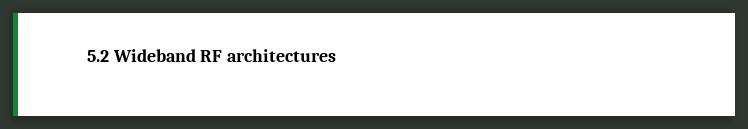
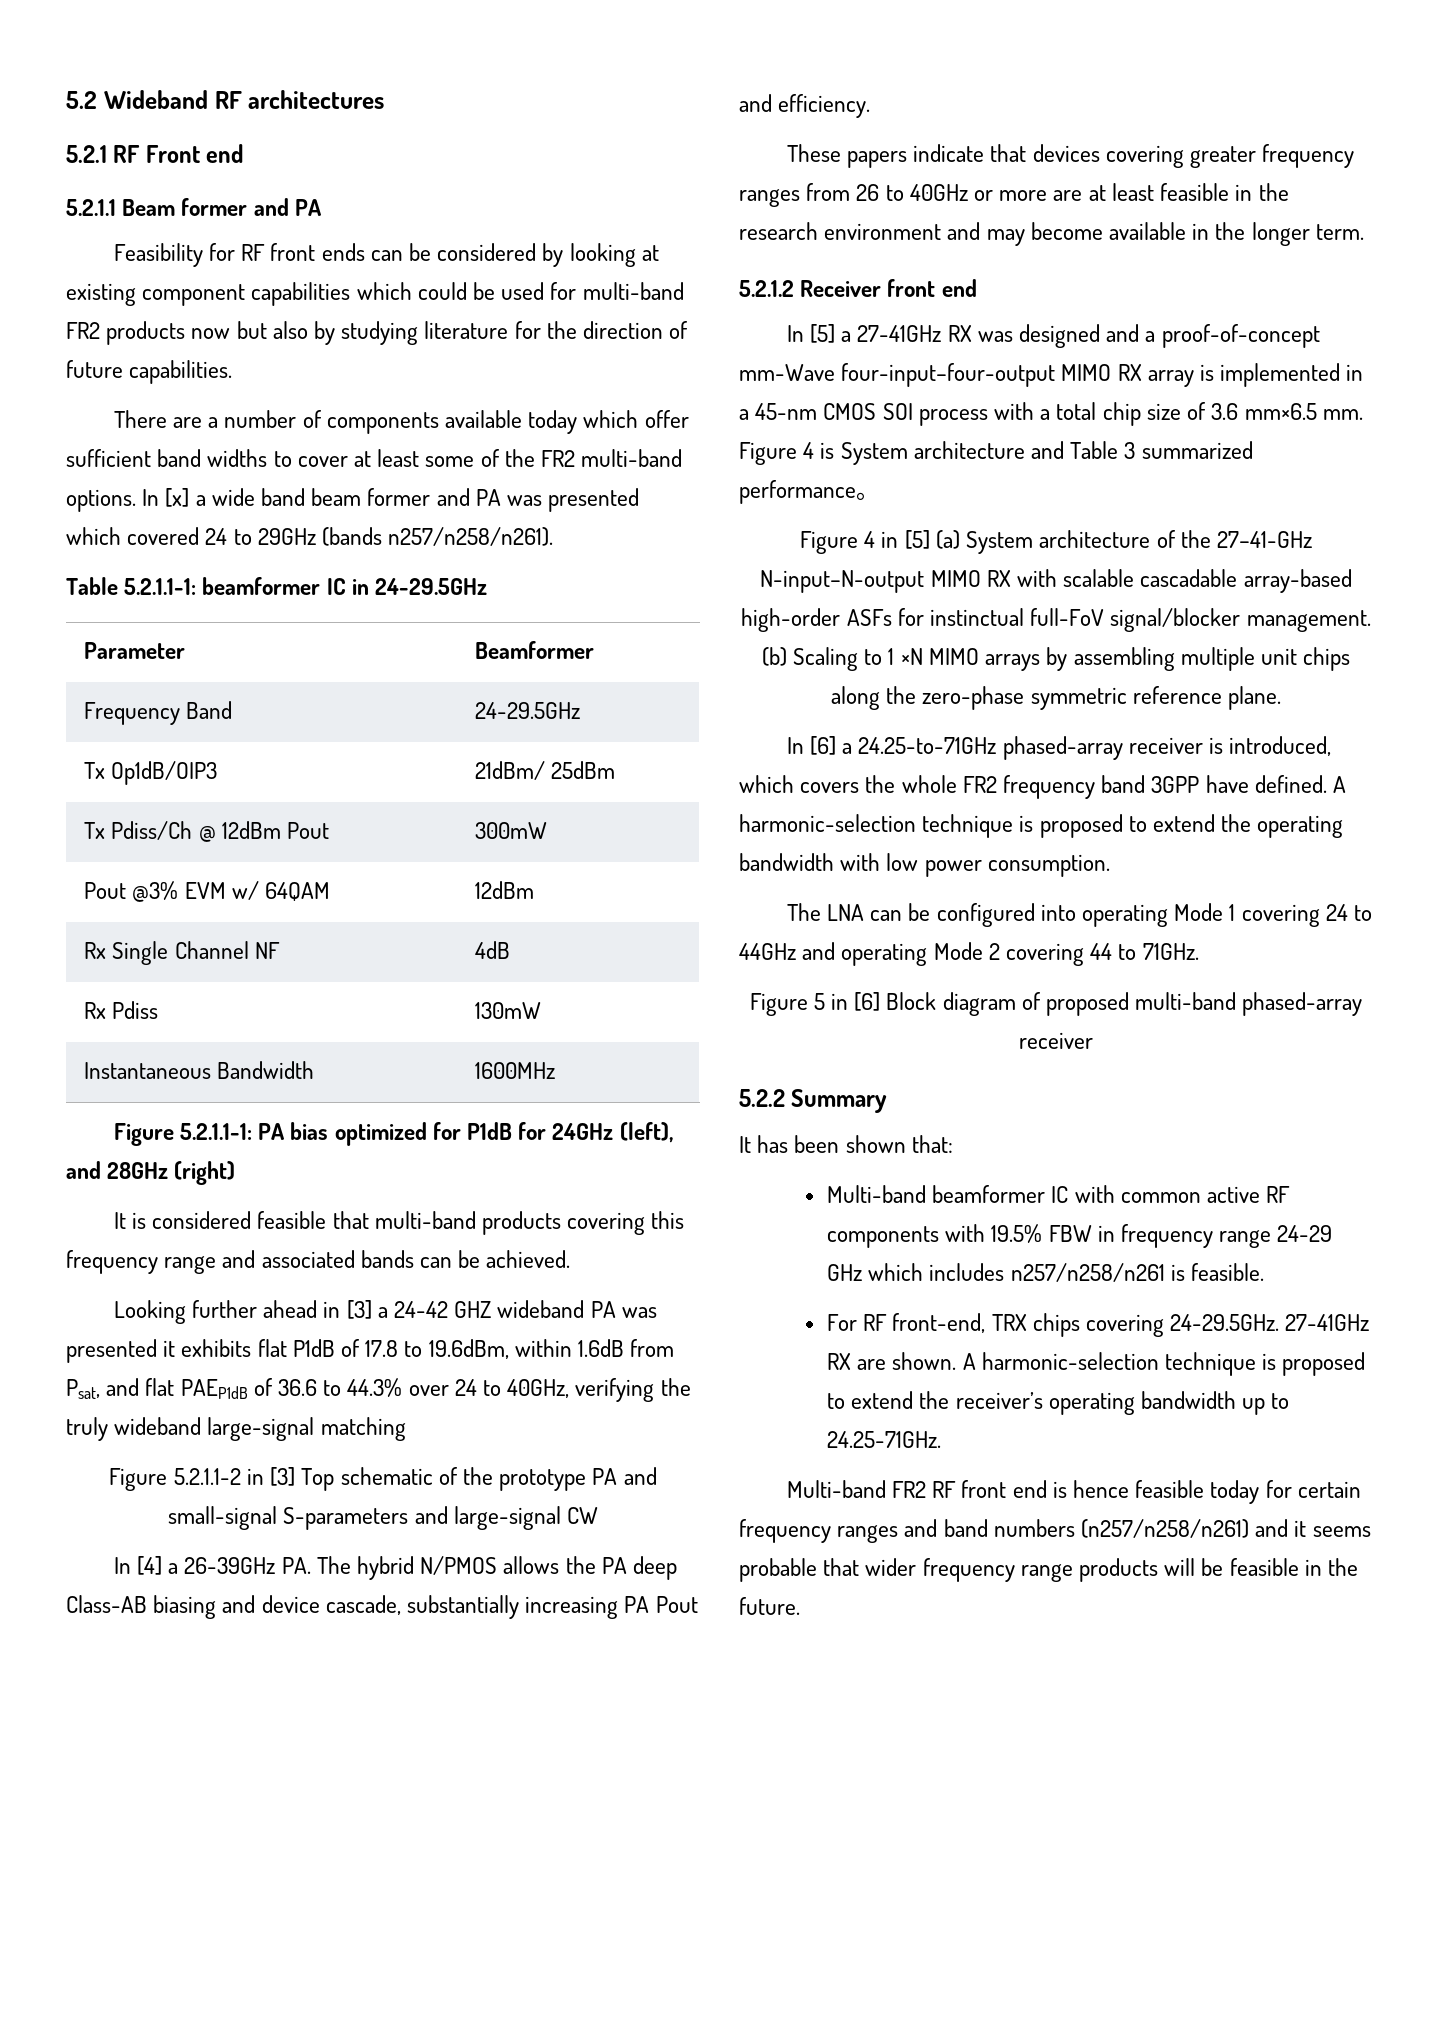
(337, 55) none -> [66,144,244,163] [66,198,321,216] [113,243,659,267] [66,282,684,306] [66,321,689,345] [66,360,233,384] [113,410,689,434] [66,449,683,467] [66,488,640,512] [66,527,554,546] [66,577,488,595] [84,642,186,659] [475,641,595,659] [84,701,233,725] [475,702,581,719] [84,761,218,785] [475,761,616,780] [84,821,330,842] [475,822,548,839] [84,881,331,902] [475,881,535,899] [84,941,280,965] [475,941,511,959] [84,1001,159,1019] [475,1002,542,1019] [84,1061,315,1079] [475,1062,556,1079] [113,1122,673,1146] [66,1161,236,1185] [113,1211,685,1235] [66,1250,571,1274] [113,1300,657,1324] [66,1339,675,1363] [66,1378,691,1402] [66,1417,406,1441] [109,1467,657,1491] [168,1506,598,1530] [113,1556,677,1580] [66,1595,698,1619] [739,94,871,118] [786,144,1355,168] [739,183,1289,207] [739,222,1364,246] [739,279,977,297] [786,324,1320,348] [739,363,1364,387] [739,402,1363,426] [739,441,1253,465] [739,480,879,504] [800,530,1312,554] [760,569,1352,593] [741,608,1371,632] [761,647,1351,671] [830,686,1282,710] [786,736,1332,760] [739,775,1347,799] [739,814,1344,838] [739,853,1110,877] [786,903,1373,927] [739,942,1199,966] [749,992,1363,1016] [1019,1032,1093,1049] [739,1089,888,1113] [739,1135,953,1153] [827,1185,1291,1203] [827,1224,1333,1248] [827,1263,1264,1282] [827,1313,1370,1337] [827,1352,1366,1376] [827,1391,1290,1415] [827,1431,942,1448] [786,1480,1361,1504] [739,1519,1371,1543] [739,1558,1359,1582] [739,1597,800,1615] // 5.2.1 RF Front end // 5.2.1.1 Beam former and PA // Feasibility for RF front ends can be considered by looking at existing component capabilities which could be used for multi-band FR2 products now but also by studying literature for the direction of future capabilities. // There are a number of components available today which offer sufficient band widths to cover at least some of the FR2 multi-band options. In [x] a wide band beam former and PA was presented which covered 24 to 29GHz (bands n257/n258/n261). // Table 5.2.1.1-1: beamformer IC in 24-29.5GHz // Parameter | Beamformer // Frequency Band | 24-29.5GHz // Tx Op1dB/OIP3 | 21dBm/ 25dBm // Tx Pdiss/Ch @ 12dBm Pout | 300mW // Pout @3% EVM w/ 64QAM | 12dBm // Rx Single Channel NF | 4dB // Rx Pdiss | 130mW // Instantaneous Bandwidth | 1600MHz // Figure 5.2.1.1-1: PA bias optimized for P1dB for 24GHz (left), and 28GHz (right) // It is considered feasible that multi-band products covering this frequency range and associated bands can be achieved. // Looking further ahead in [3] a 24-42 GHZ wideband PA was presented it exhibits flat P1dB of 17.8 to 19.6dBm, within 1.6dB from Psat, and flat PAEP1dB of 36.6 to 44.3% over 24 to 40GHz, verifying the truly wideband large-signal matching // Figure 5.2.1.1-2 in [3] Top schematic of the prototype PA and small-signal S-parameters and large-signal CW // In [4] a 26-39GHz PA. The hybrid N/PMOS allows the PA deep Class-AB biasing and device cascade, substantially increasing PA Pout and efficiency. // These papers indicate that devices covering greater frequency ranges from 26 to 40GHz or more are at least feasible in the research environment and may become available in the longer term. // 5.2.1.2 Receiver front end // In [5] a 27-41GHz RX was designed and a proof-of-concept mm-Wave four-input–four-output MIMO RX array is implemented in a 45-nm CMOS SOI process with a total chip size of 3.6 mm×6.5 mm. Figure 4 is System architecture and Table 3 summarized performance。 // Figure 4 in [5] (a) System architecture of the 27–41-GHz N-input–N-output MIMO RX with scalable cascadable array-based high-order ASFs for instinctual full-FoV signal/blocker management. (b) Scaling to 1 ×N MIMO arrays by assembling multiple unit chips along the zero-phase symmetric reference plane. // In [6] a 24.25-to-71GHz phased-array receiver is introduced, which covers the whole FR2 frequency band 3GPP have defined. A harmonic-selection technique is proposed to extend the operating bandwidth with low power consumption. // The LNA can be configured into operating Mode 1 covering 24 to 44GHz and operating Mode 2 covering 44 to 71GHz. // Figure 5 in [6] Block diagram of proposed multi-band phased-array receiver // 5.2.2 Summary // It has been shown that: // Multi-band beamformer IC with common active RF components with 19.5% FBW in frequency range 24-29 GHz which includes n257/n258/n261 is feasible. // For RF front-end, TRX chips covering 24-29.5GHz. 27-41GHz RX are shown. A harmonic-selection technique is proposed to extend the receiver’s operating bandwidth up to 24.25-71GHz. // Multi-band FR2 RF front end is hence feasible today for certain frequency ranges and band numbers (n257/n258/n261) and it seems probable that wider frequency range products will be feasible in the future.

